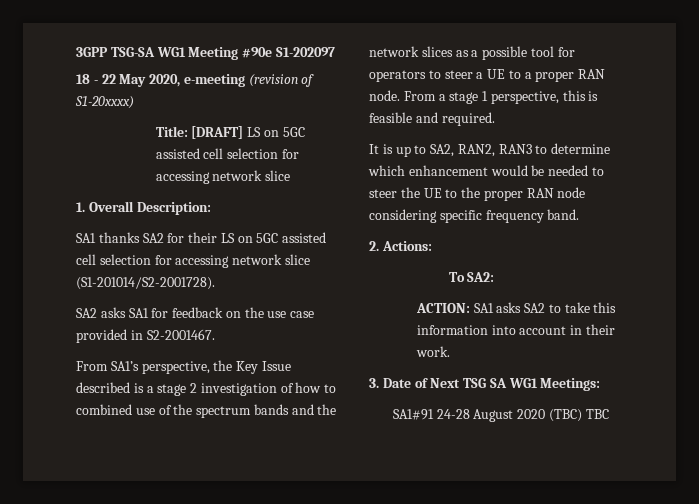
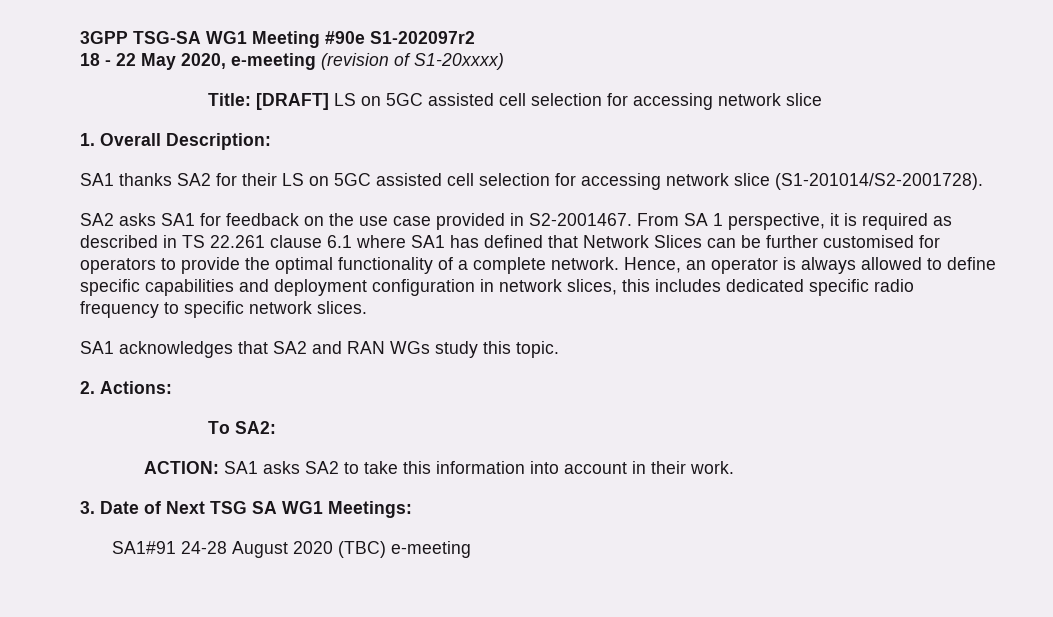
[275,47,335,57] S1-202097 -> [370,31,475,44] S1-202097r2
[76,360,291,374] [76,382,337,396] [76,404,337,418] [369,46,575,60] [369,69,606,82] [369,90,599,104] [369,112,495,126] [369,143,611,157] [368,165,604,176] [369,187,586,201] [369,209,580,223] // From SA1’s perspective, the Key Issue described is a stage 2 investigation of how to combined use of the spectrum bands and the network slices as a possible tool for operators to steer a UE to a proper RAN node. From a stage 1 perspective, this is feasible and required. // It is up to SA2, RAN2, RAN3 to determine which enhancement would be needed to steer the UE to the proper RAN node considering specific frequency band. -> [637,213,952,230] [80,235,940,248] [80,257,996,274] [80,279,914,296] [80,301,367,318] [80,341,559,358] From SA 1 perspective, it is required as described in TS 22.261 clause 6.1 where SA1 has defined that Network Slices can be further customised for operators to provide the optimal functionality of a complete network. Hence, an operator is always allowed to define specific capabilities and deployment configuration in network slices, this includes dedicated specific radio frequency to specific network slices. // SA1 acknowledges that SA2 and RAN WGs study this topic.
[585,409,609,419] TBC -> [390,541,471,558] e-meeting

